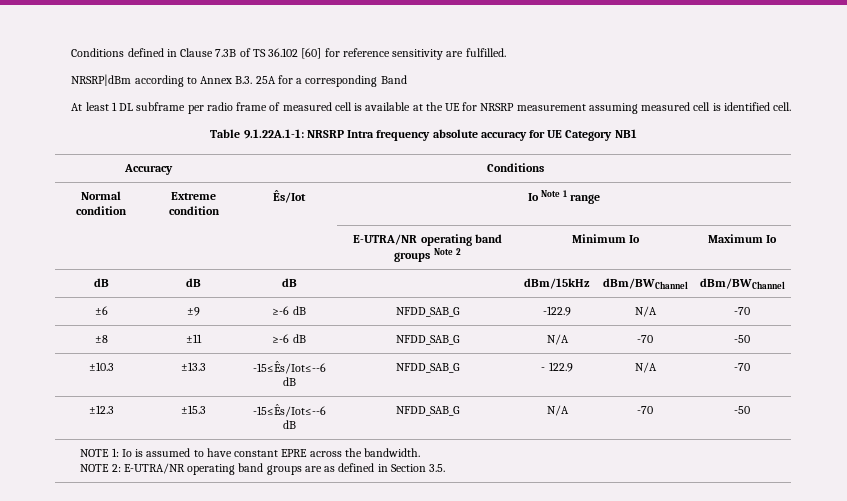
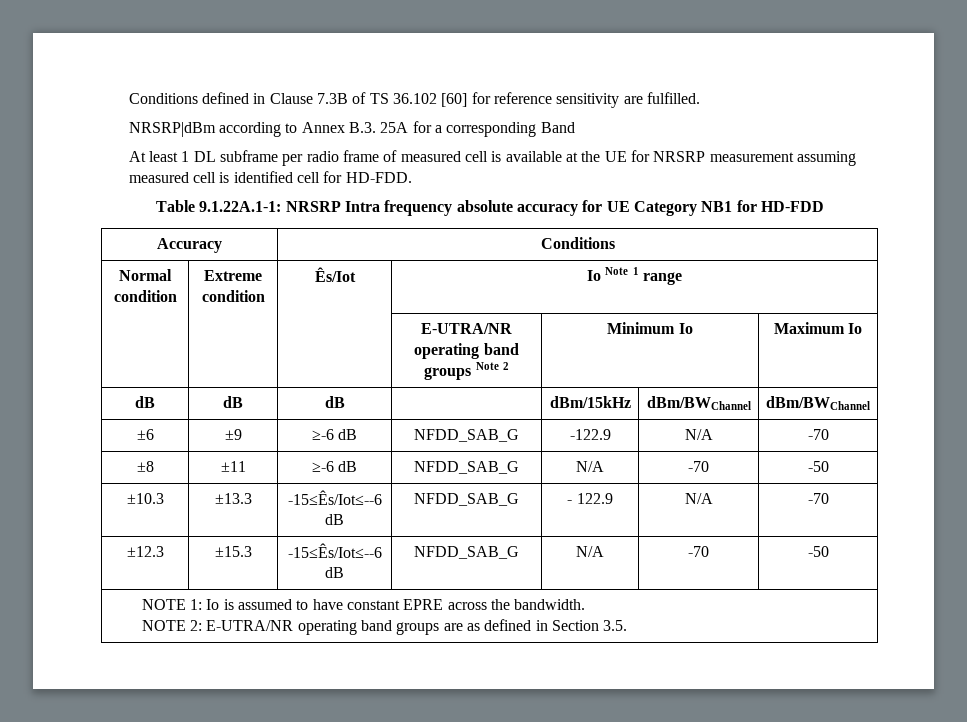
[773,102,792,111] cell. -> [297,171,412,183] cell for HD-FDD.
(637, 133) none -> [736,200,824,212] for HD-FDD

